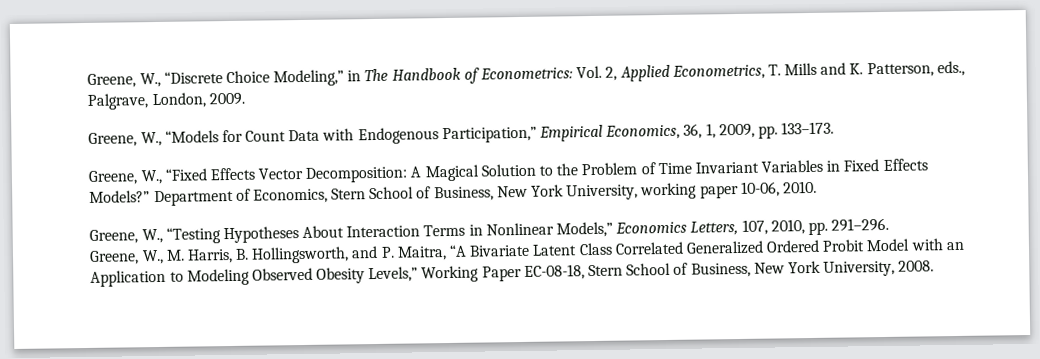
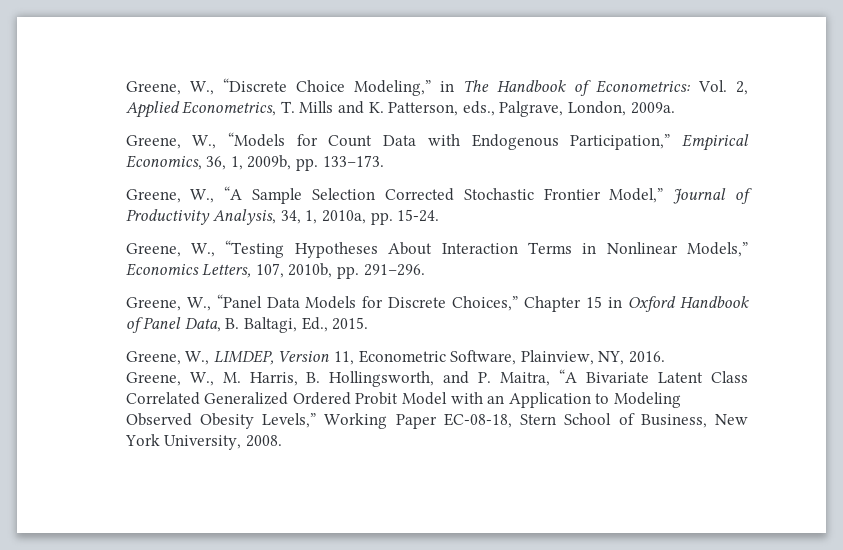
[208,92,245,106] 2009. -> [630,102,675,114] 2009a.
[718,123,755,139] 2009, -> [247,155,292,170] 2009b,
[164,158,928,183] [89,180,817,207] “Fixed Effects Vector Decomposition: A Magical Solution to the Problem of Time Invariant Variables in Fixed Effects Models?” Department of Economics, Stern School of Business, New York University, working paper 10-06, 2010. -> [224,186,752,204] [125,209,440,225] “A Sample Selection Corrected Stochastic Frontier Model,” Journal of Productivity Analysis, 34, 1, 2010a, pp. 15-24.
[770,219,805,235] 2010, -> [288,263,333,278] 2010b,
(890, 224) none -> [125,294,749,312] [125,317,369,333] [125,350,665,365] // Greene, W., “Panel Data Models for Discrete Choices,” Chapter 15 in Oxford Handbook of Panel Data, B. Baltagi, Ed., 2015. // Greene, W., LIMDEP, Version 11, Econometric Software, Plainview, NY, 2016.

